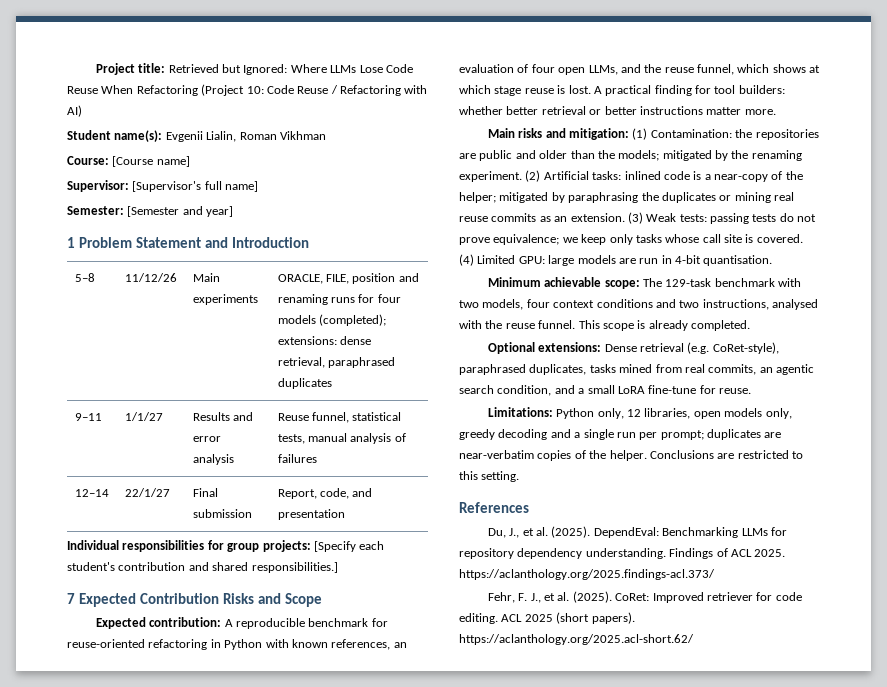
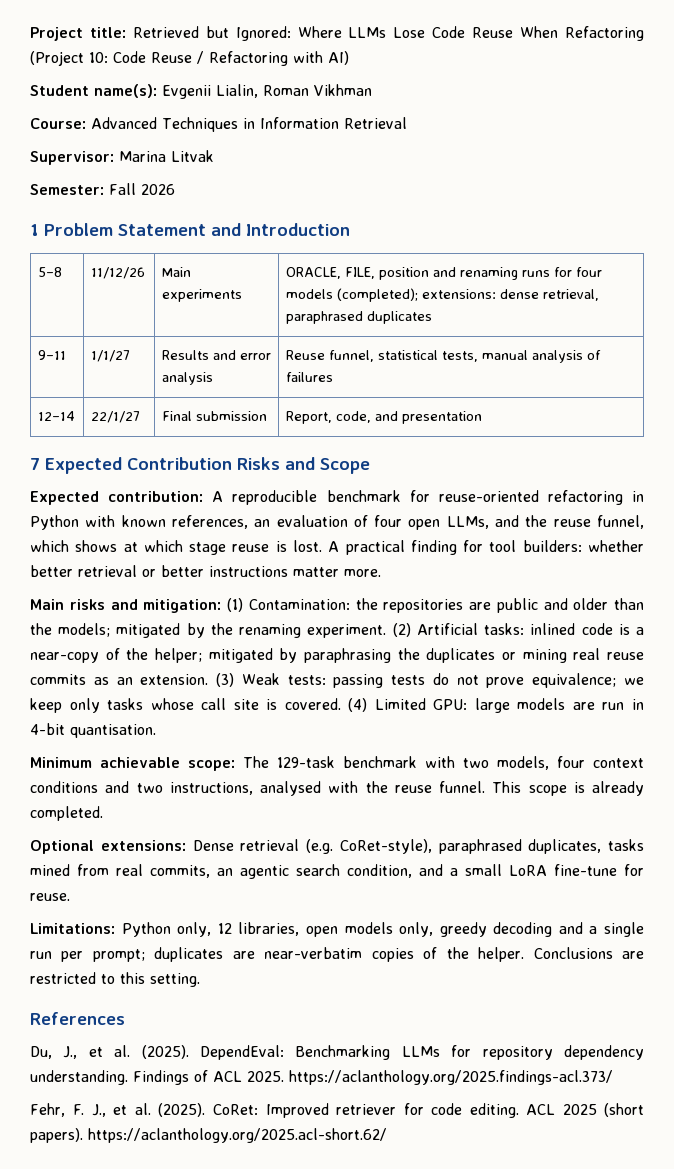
[112,156,190,167] [67,180,259,192] [67,206,234,217] [Course name] // Supervisor: [Supervisor's full name] // Semester: [Semester and year] -> [91,117,407,132] [30,150,214,165] [30,183,175,195] Advanced Techniques in Information Retrieval // Supervisor: Marina Litvak // Semester: Fall 2026
[67,540,385,552] [67,562,338,573] // Individual responsibilities for group projects: [Specify each student's contribution and shared responsibilities.] -> (482, 417) none

